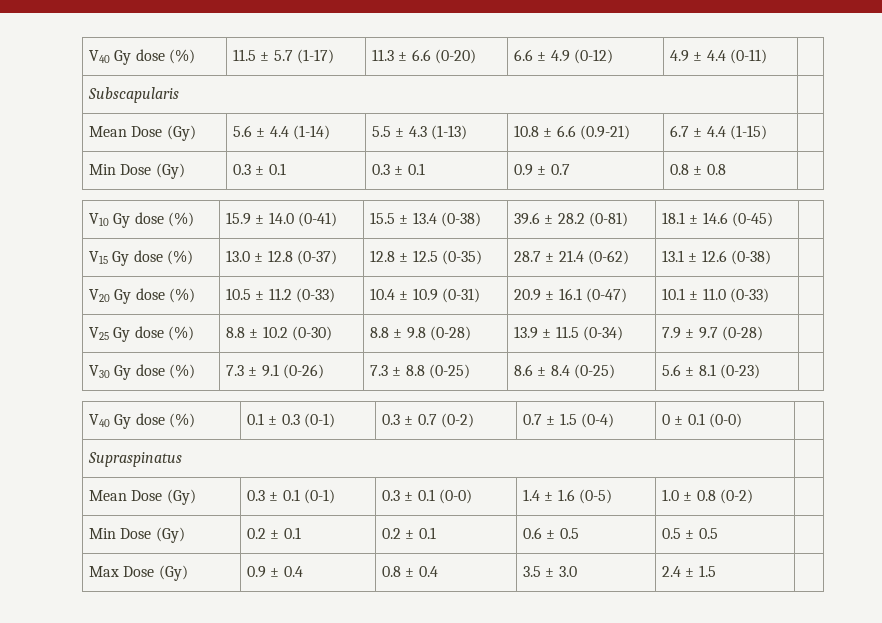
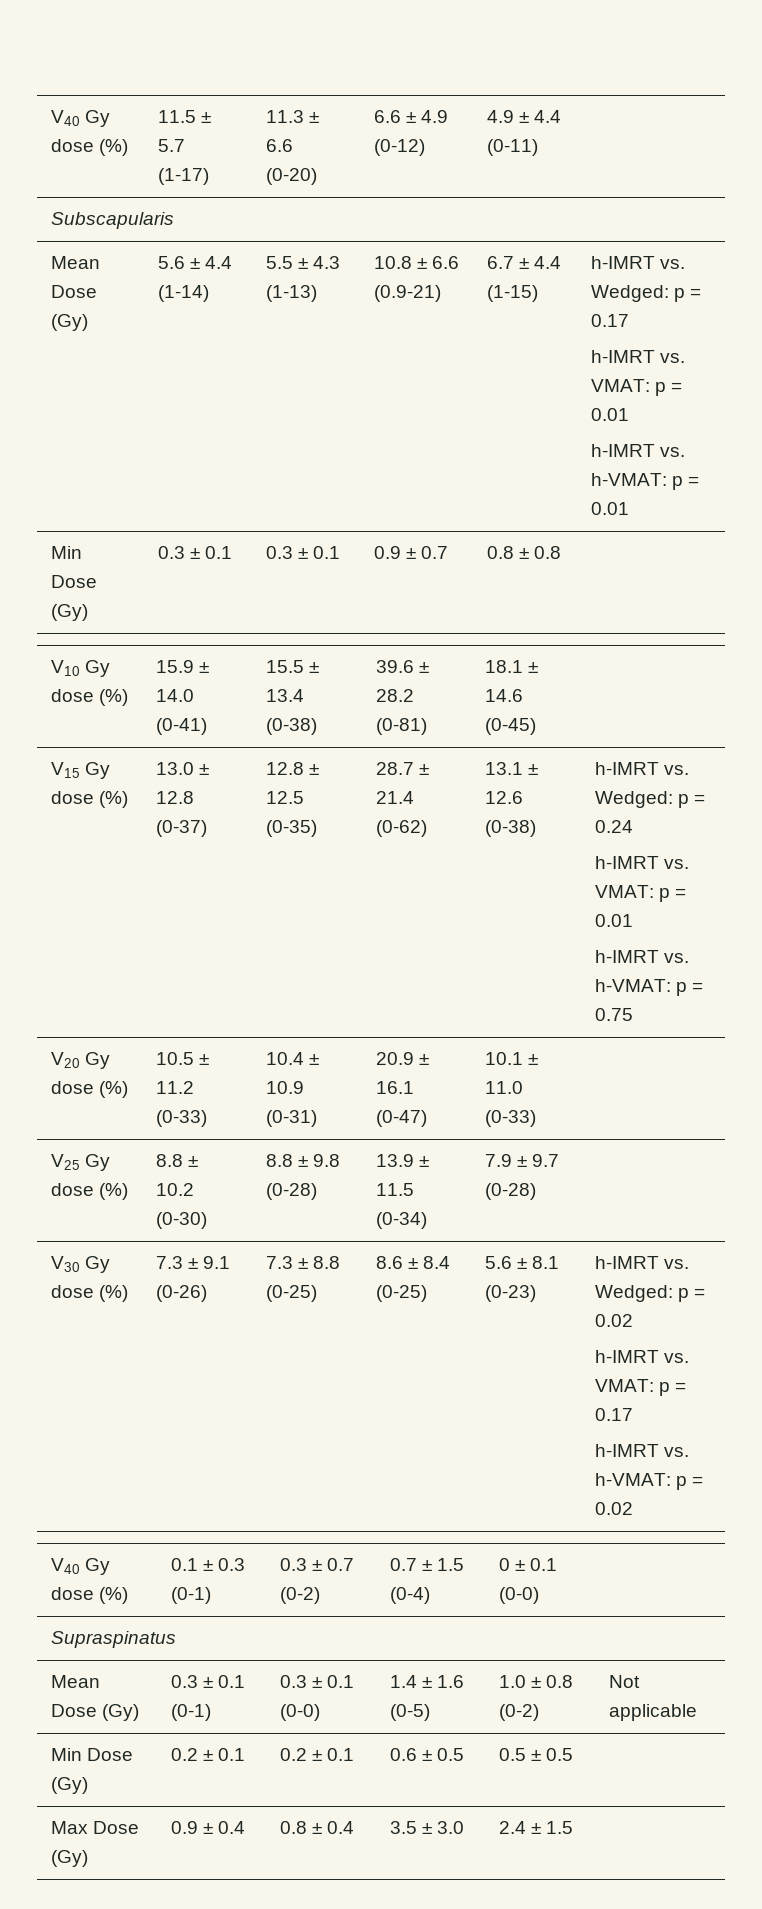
(768, 132) none -> [590,256,685,269] [590,285,701,302] [590,314,629,327] [590,350,685,363] [590,379,682,396] [590,408,629,421] [590,444,685,457] [590,473,699,490] [590,502,629,515] h-IMRT vs. Wedged: p = 0.17 // h-IMRT vs. VMAT: p = 0.01 // h-IMRT vs. h-VMAT: p = 0.01
(772, 257) none -> [594,762,689,775] [594,791,705,808] [594,820,633,833] [594,856,689,869] [594,885,686,902] [594,914,633,927] [594,950,689,963] [594,979,703,996] [594,1008,633,1021] h-IMRT vs. Wedged: p = 0.24 // h-IMRT vs. VMAT: p = 0.01 // h-IMRT vs. h-VMAT: p = 0.75
(761, 371) none -> [594,1256,689,1269] [594,1285,705,1302] [594,1314,633,1327] [594,1350,689,1363] [594,1379,686,1396] [594,1408,633,1421] [594,1444,689,1457] [594,1473,703,1490] [594,1502,633,1515] h-IMRT vs. Wedged: p = 0.02 // h-IMRT vs. VMAT: p = 0.17 // h-IMRT vs. h-VMAT: p = 0.02
(754, 496) none -> [608,1675,640,1688] [608,1704,697,1721] Not applicable

